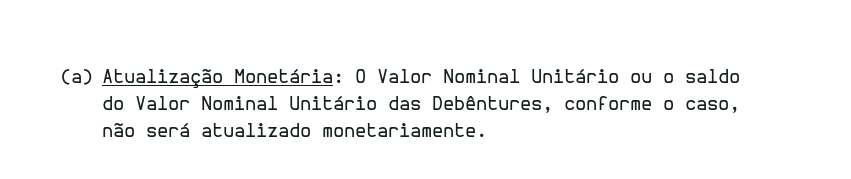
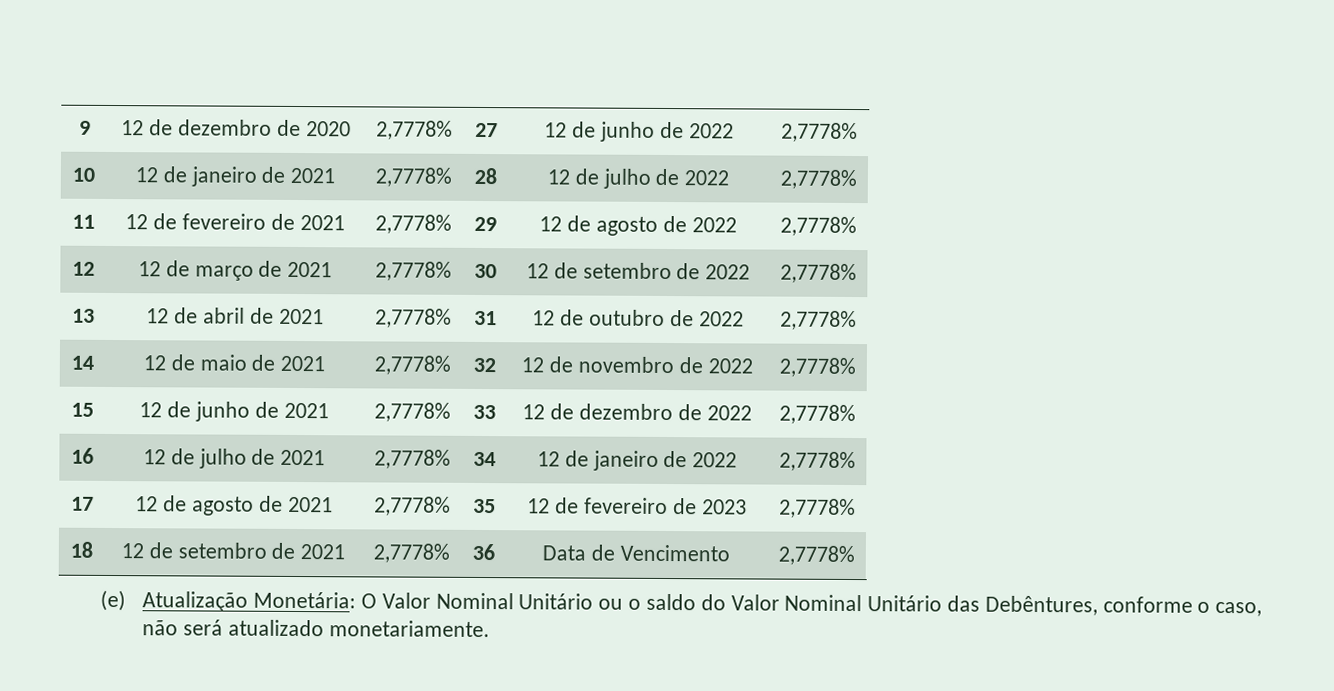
[59,69,93,85] (a) -> [78,120,91,135] [121,119,351,137] [376,120,453,140] [475,122,498,138] [544,121,734,142] [780,122,858,143] [72,167,95,182] [134,166,336,187] [375,167,452,187] [474,167,497,185] [546,168,730,189] [779,169,857,190] [72,214,95,229] [125,213,345,231] [375,214,452,234] [474,216,497,232] [539,215,737,236] [779,216,857,237] [72,261,95,276] [137,260,333,281] [375,261,452,281] [474,263,497,279] [525,262,751,280] [779,263,857,284] [72,308,95,323] [146,307,324,325] [375,308,452,328] [474,310,497,326] [532,309,744,327] [779,310,857,331] [71,355,94,370] [142,354,326,372] [374,355,451,375] [473,357,496,373] [521,356,753,374] [778,357,856,378] [71,402,94,417] [139,401,329,422] [374,402,451,422] [473,404,496,420] [522,403,752,421] [778,404,856,425] [71,447,94,464] [142,448,326,469] [374,449,451,469] [473,451,496,467] [536,450,738,471] [778,451,856,472] [71,496,94,511] [135,495,333,516] [374,496,451,516] [473,498,496,514] [527,497,747,515] [778,498,856,519] [70,541,93,558] [120,542,346,560] [373,543,450,563] [472,543,495,561] [542,544,730,562] [777,545,855,566] [100,589,127,612] 9 | 12 de dezembro de 2020 | 2,7778% | 27 | 12 de junho de 2022 | 2,7778% // 10 | 12 de janeiro de 2021 | 2,7778% | 28 | 12 de julho de 2022 | 2,7778% // 11 | 12 de fevereiro de 2021 | 2,7778% | 29 | 12 de agosto de 2022 | 2,7778% // 12 | 12 de março de 2021 | 2,7778% | 30 | 12 de setembro de 2022 | 2,7778% // 13 | 12 de abril de 2021 | 2,7778% | 31 | 12 de outubro de 2022 | 2,7778% // 14 | 12 de maio de 2021 | 2,7778% | 32 | 12 de novembro de 2022 | 2,7778% // 15 | 12 de junho de 2021 | 2,7778% | 33 | 12 de dezembro de 2022 | 2,7778% // 16 | 12 de julho de 2021 | 2,7778% | 34 | 12 de janeiro de 2022 | 2,7778% // 17 | 12 de agosto de 2021 | 2,7778% | 35 | 12 de fevereiro de 2023 | 2,7778% // 18 | 12 de setembro de 2021 | 2,7778% | 36 | Data de Vencimento | 2,7778% // (e)

